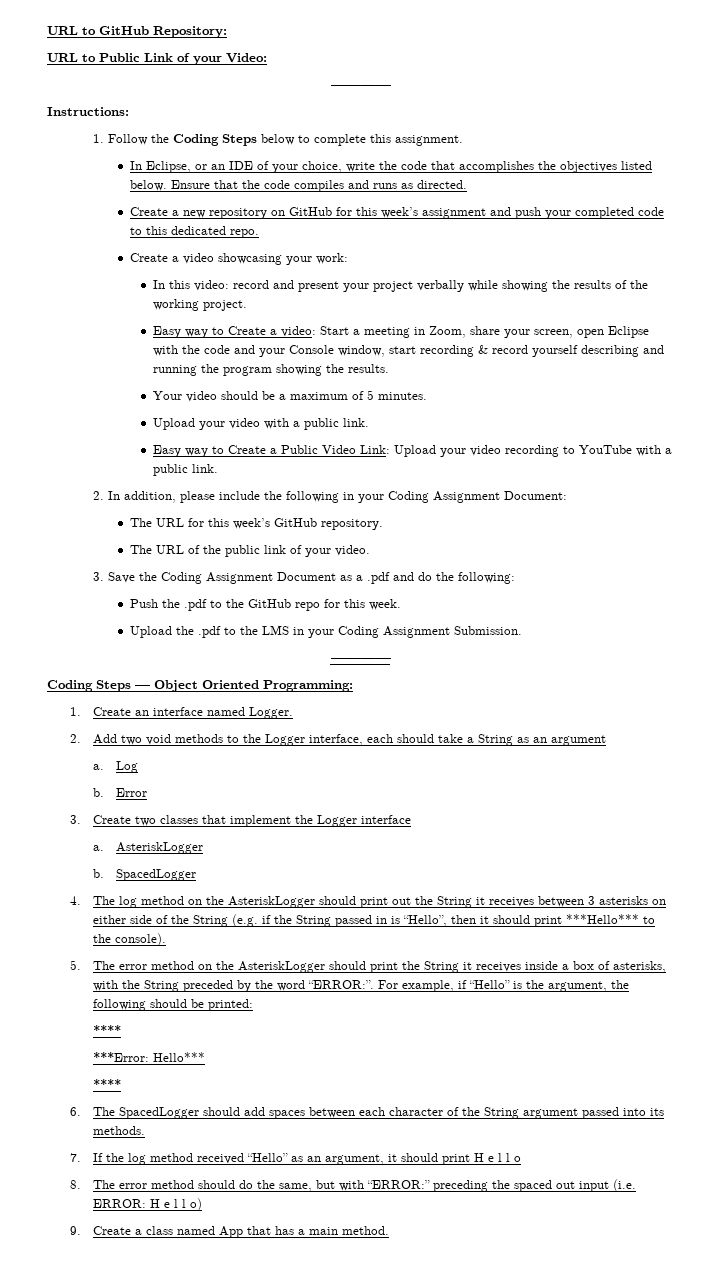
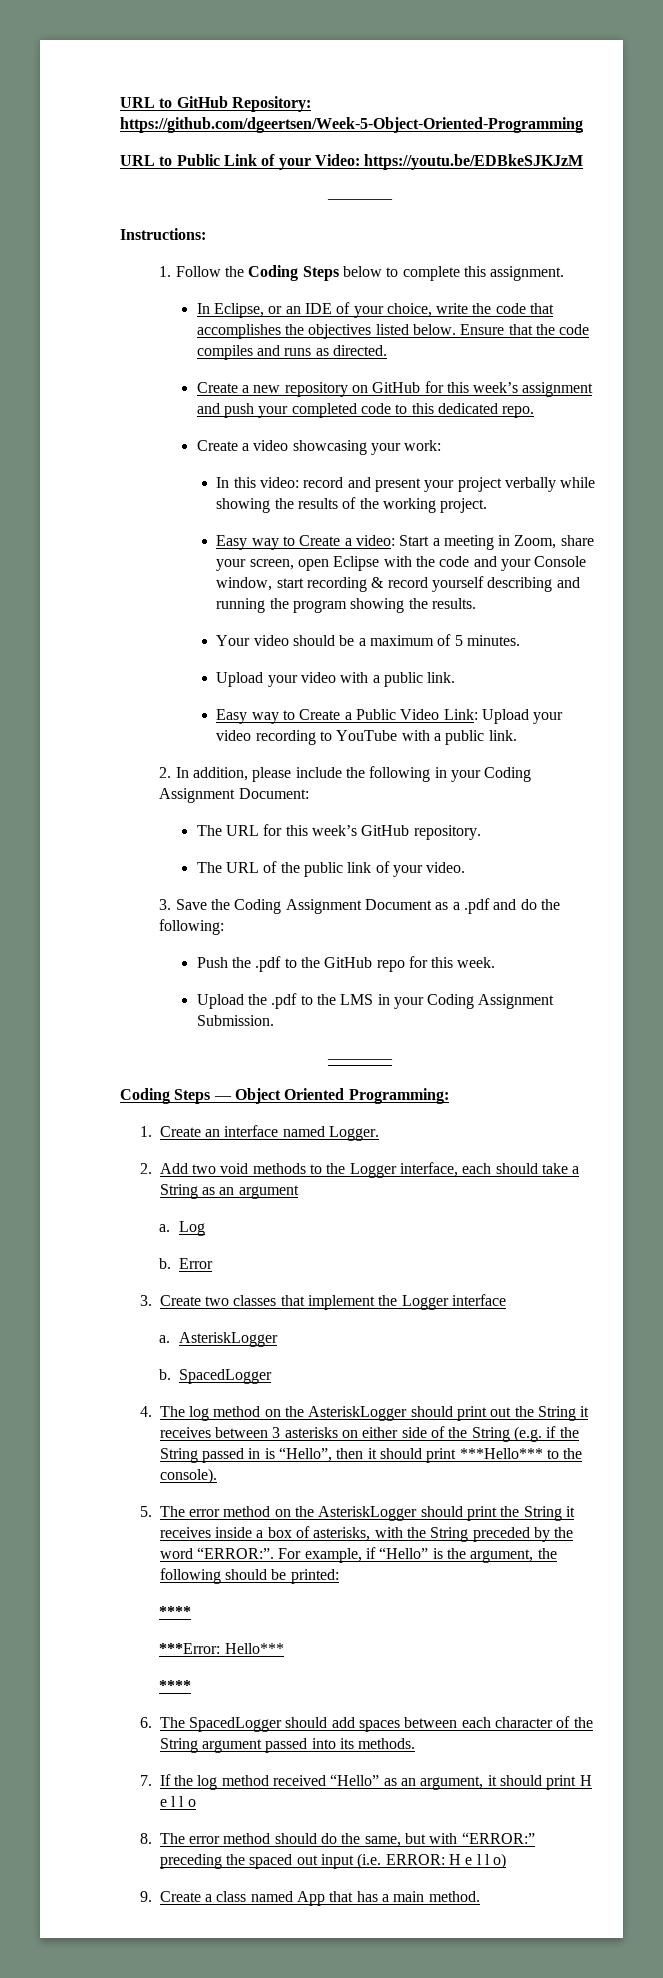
(227, 32) none -> [120,117,583,133] https://github.com/dgeertsen/Week-5-Object-Oriented-Programming
(267, 58) none -> [364,154,584,170] https://youtu.be/EDBkeSJKJzM

